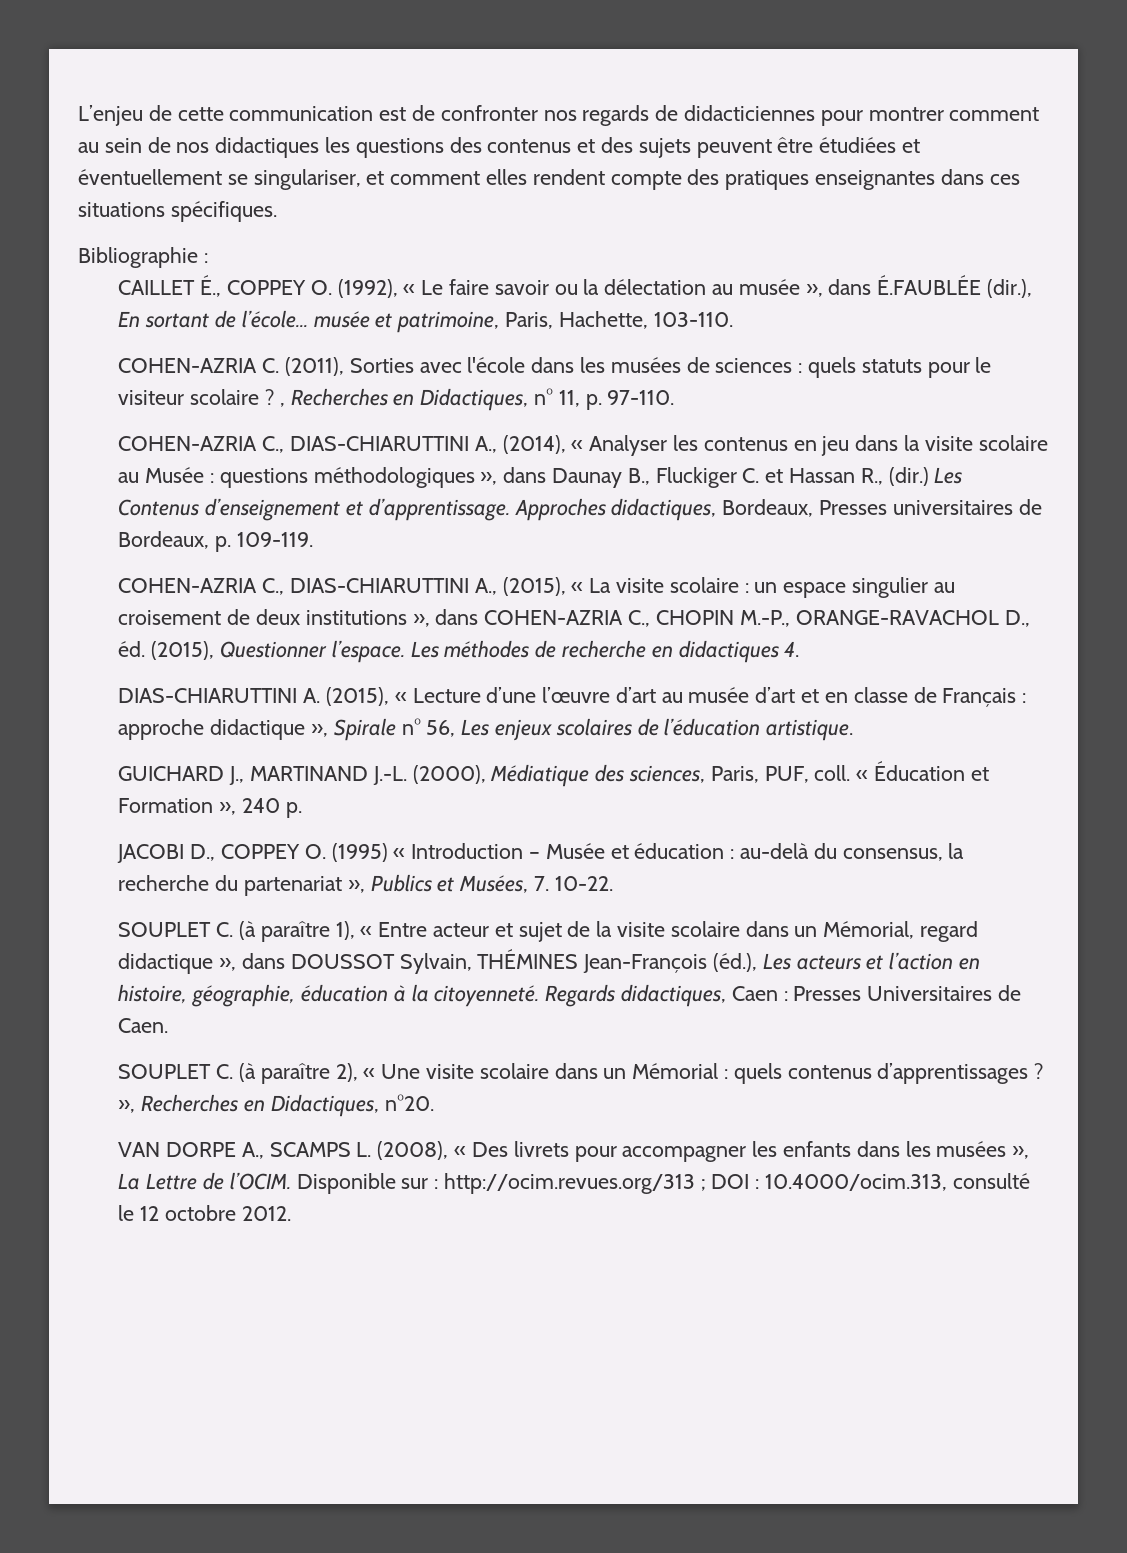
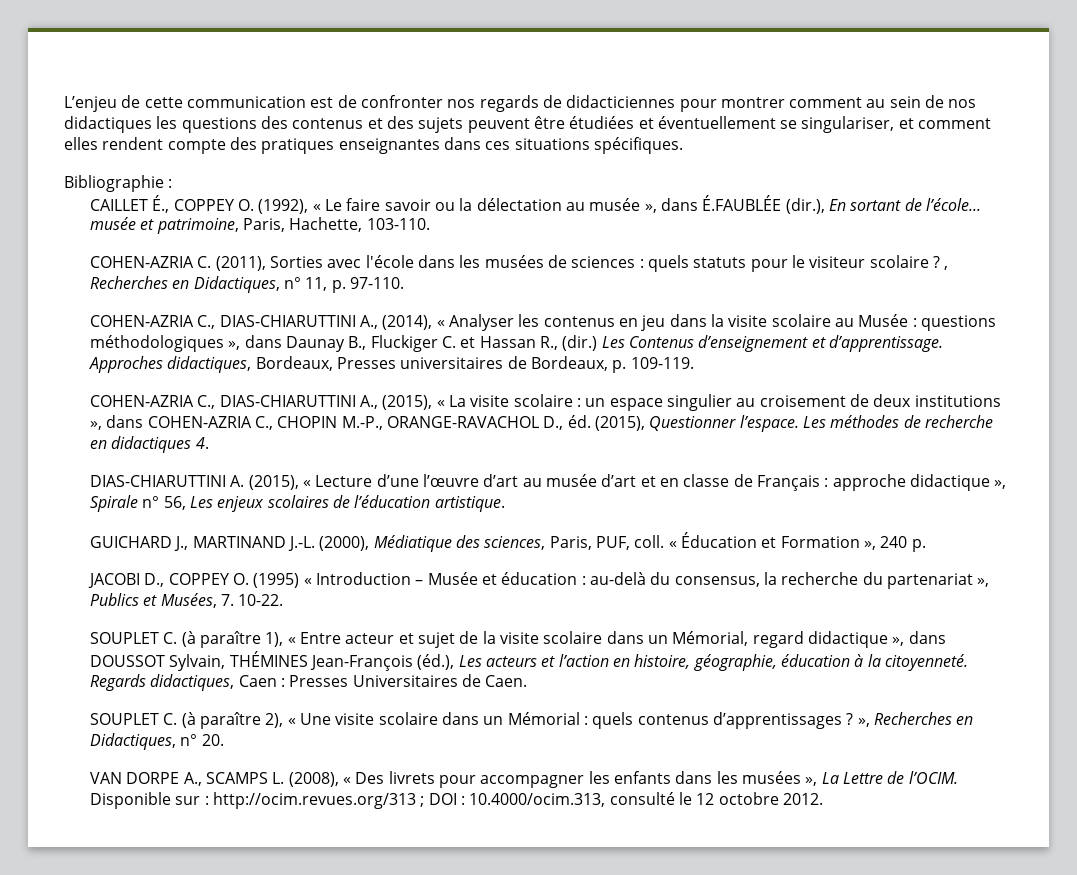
[384,1094,434,1111] n°20. -> [180,734,224,746] n° 20.

